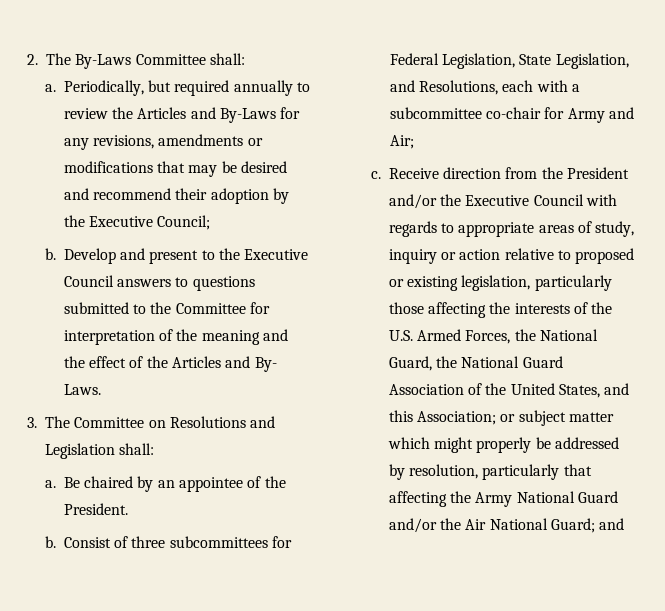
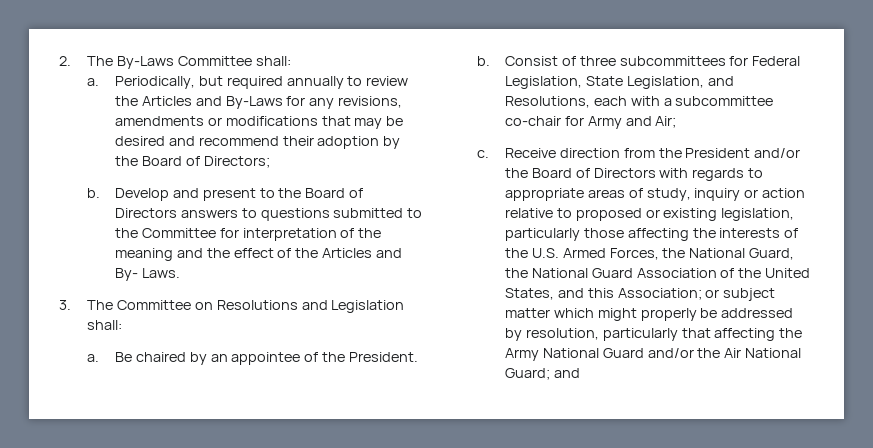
[88,215,211,230] Executive Council; -> [141,156,270,168] Board of Directors;
[244,249,309,260] [63,275,114,287] Executive Council -> [305,188,364,198] [114,208,177,218] Board of Directors
[465,194,584,206] Executive Council -> [531,168,656,178] Board of Directors

